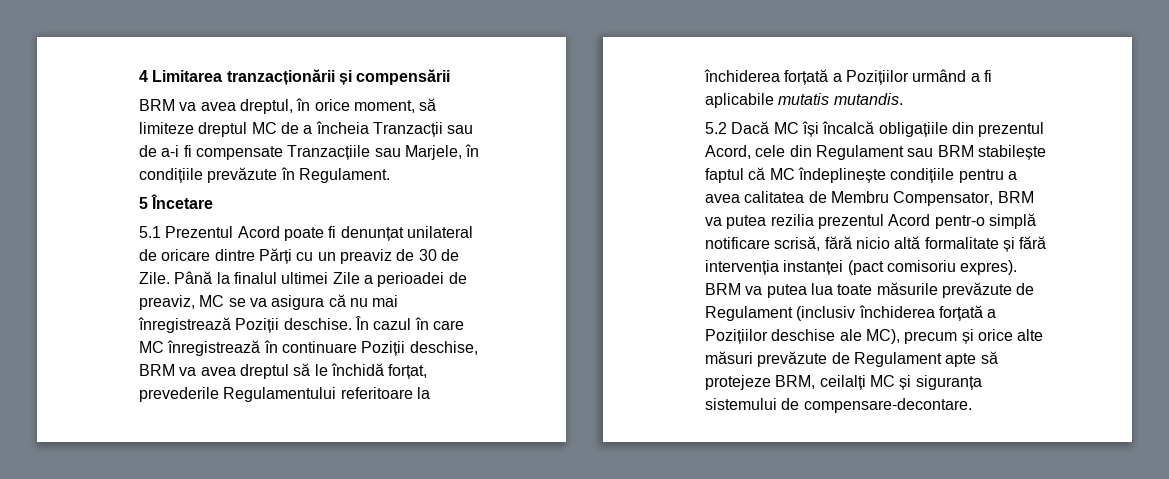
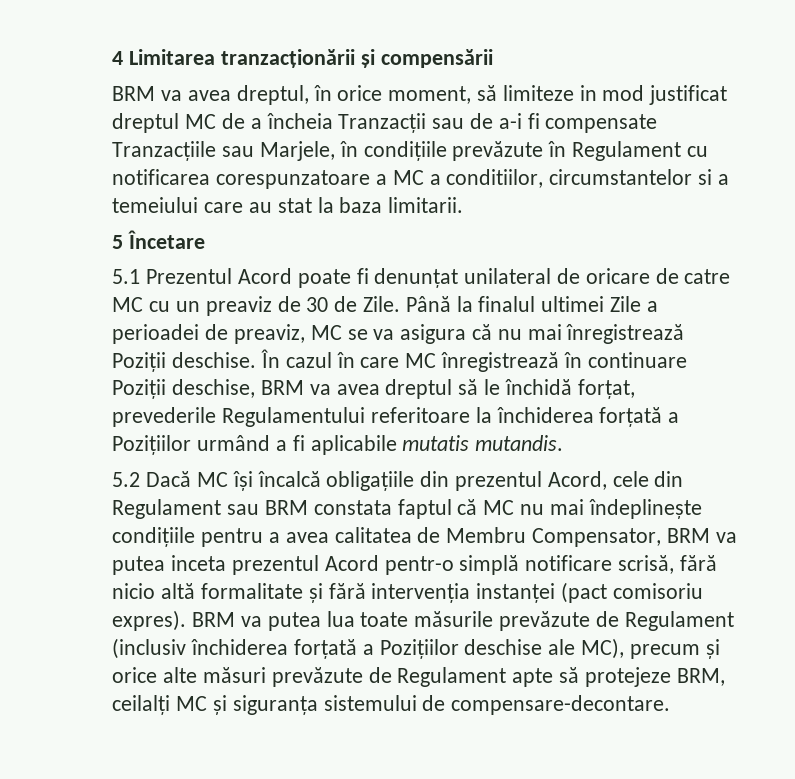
(195, 128) none -> [579,85,728,105] in mod justificat
[299,168,391,183] Regulament. -> [571,141,708,161] [112,169,729,189] [112,197,464,213] Regulament cu notificarea corespunzatoare a MC a conditiilor, circumstantelor si a temeiului care au stat la baza limitarii.
[214,248,293,264] dintre Părți -> [655,268,731,284] [112,297,144,312] de catre MC
[977,145,1046,160] stabilește -> [313,500,392,515] constata
(795, 174) none -> [519,499,584,515] nu mai
[770,214,814,226] rezilia -> [171,555,227,571] inceta

